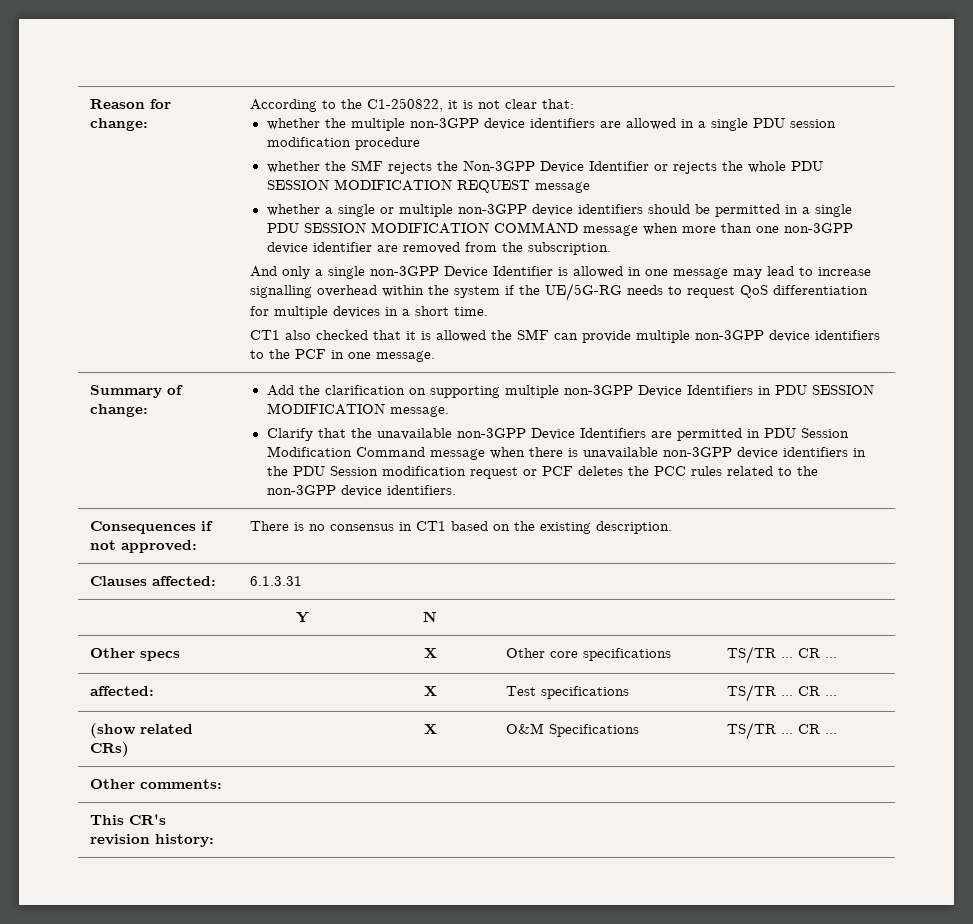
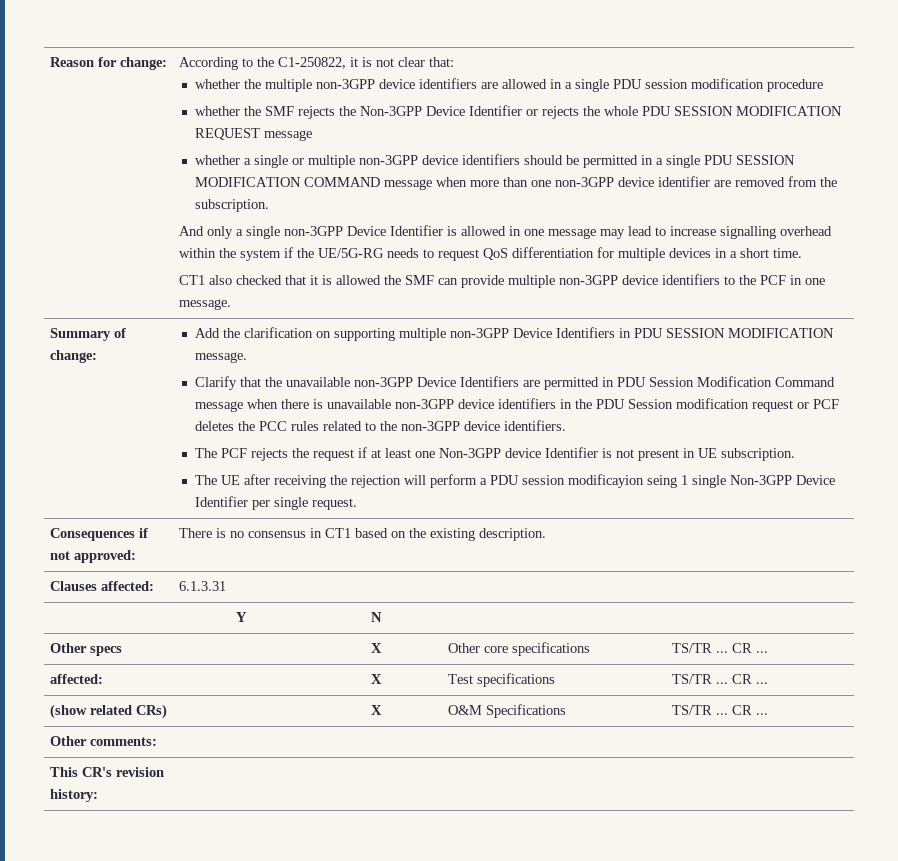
(456, 490) none -> [194,447,795,461] [194,474,835,488] [194,496,357,510] // The PCF rejects the request if at least one Non-3GPP device Identifier is not present in UE subscription. // The UE after receiving the rejection will perform a PDU session modificayion seing 1 single Non-3GPP Device Identifier per single request.

